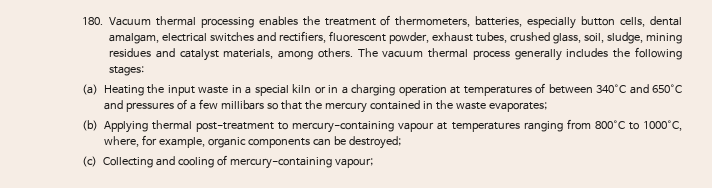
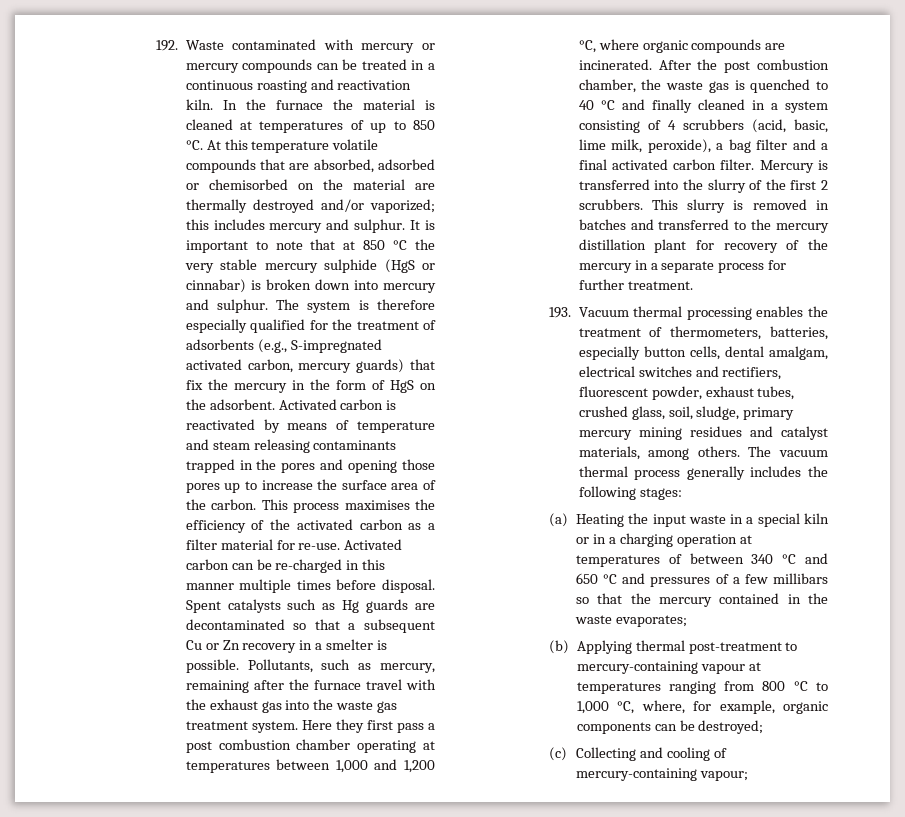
[82,17,104,25] 180. -> [156,39,435,53] [185,59,435,73] [185,79,412,93] [185,99,435,110] [185,119,436,133] [185,139,379,153] [185,159,435,173] [185,179,435,190] [185,199,435,213] [185,219,436,233] [185,239,436,253] [184,259,436,273] [185,279,436,293] [185,299,436,313] [185,319,436,333] [185,339,382,353] [185,359,435,373] [185,379,436,393] [185,399,397,410] [185,419,435,433] [185,439,397,453] [185,459,435,473] [185,479,436,493] [185,499,436,513] [185,519,436,533] [185,539,403,550] [185,559,386,573] [185,579,435,593] [185,599,436,613] [185,619,435,633] [185,639,388,653] [185,659,435,673] [185,679,436,693] [185,699,398,713] [185,719,435,733] [185,739,435,753] [185,759,435,773] [578,39,786,53] [578,59,829,73] [578,79,828,93] [578,99,828,113] [578,119,828,133] [578,139,828,153] [578,159,828,173] [578,179,828,193] [578,199,829,213] [578,219,829,233] [578,239,828,253] [578,260,787,273] [578,279,693,290] [549,307,572,318] 192. Waste contaminated with mercury or mercury compounds can be treated in a continuous roasting and reactivation kiln. In the furnace the material is cleaned at temperatures of up to 850 °C. At this temperature volatile compounds that are absorbed, adsorbed or chemisorbed on the material are thermally destroyed and/or vaporized; this includes mercury and sulphur. It is important to note that at 850 °C the very stable mercury sulphide (HgS or cinnabar) is broken down into mercury and sulphur. The system is therefore especially qualified for the treatment of adsorbents (e.g., S-impregnated activated carbon, mercury guards) that fix the mercury in the form of HgS on the adsorbent. Activated carbon is reactivated by means of temperature and steam releasing contaminants trapped in the pores and opening those pores up to increase the surface area of the carbon. This process maximises the efficiency of the activated carbon as a filter material for re-use. Activated carbon can be re-charged in this manner multiple times before disposal. Spent catalysts such as Hg guards are decontaminated so that a subsequent Cu or Zn recovery in a smelter is possible. Pollutants, such as mercury, remaining after the furnace travel with the exhaust gas into the waste gas treatment system. Here they first pass a post combustion chamber operating at temperatures between 1,000 and 1,200 °C, where organic compounds are incinerated. After the post combustion chamber, the waste gas is quenched to 40 °C and finally cleaned in a system consisting of 4 scrubbers (acid, basic, lime milk, peroxide), a bag filter and a final activated carbon filter. Mercury is transferred into the slurry of the first 2 scrubbers. This slurry is removed in batches and transferred to the mercury distillation plant for recovery of the mercury in a separate process for further treatment. // 193.
(643, 38) none -> [743,407,795,420] [578,430,632,440] primary mercury
[596,84,683,94] 340°C and 650°C -> [751,553,828,564] [575,573,618,584] 340 °C and 650 °C
[594,120,682,131] 800°C to 1000°C, -> [762,681,829,691] [576,701,635,714] 800 °C to 1,000 °C,

